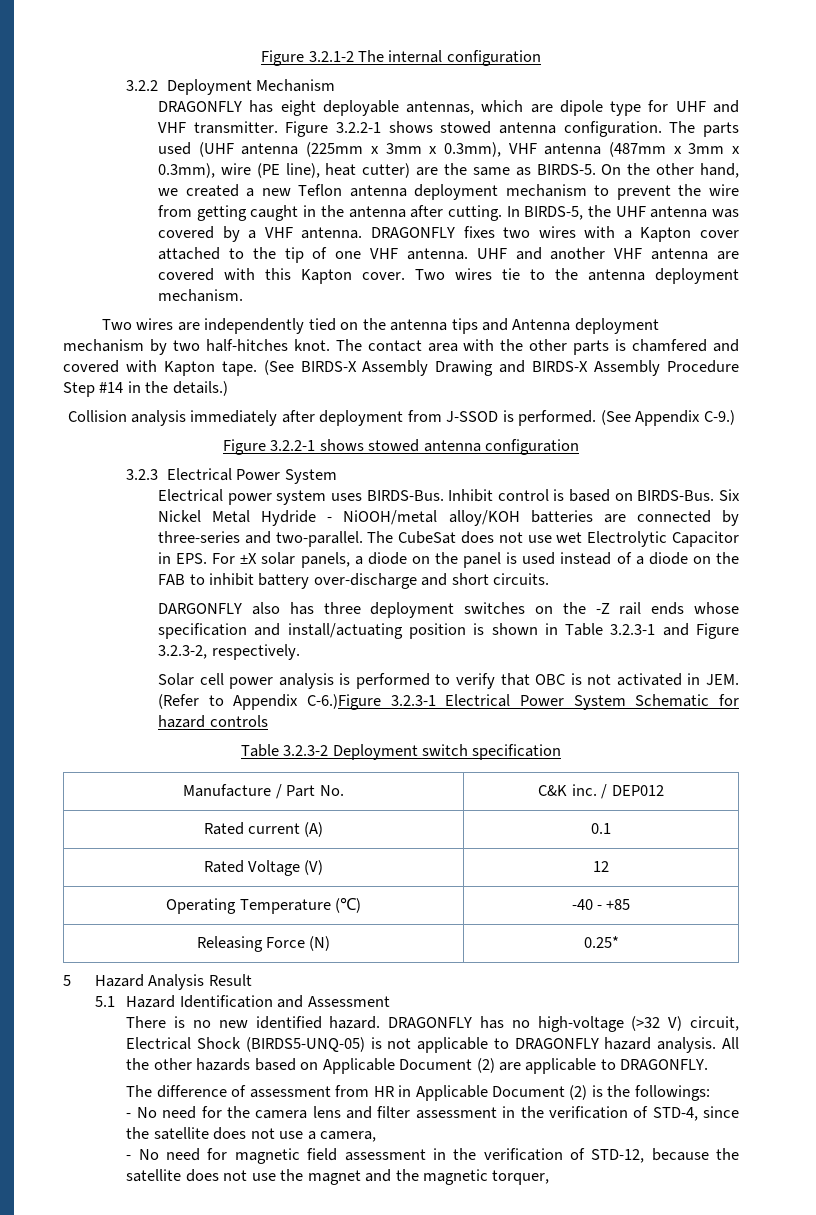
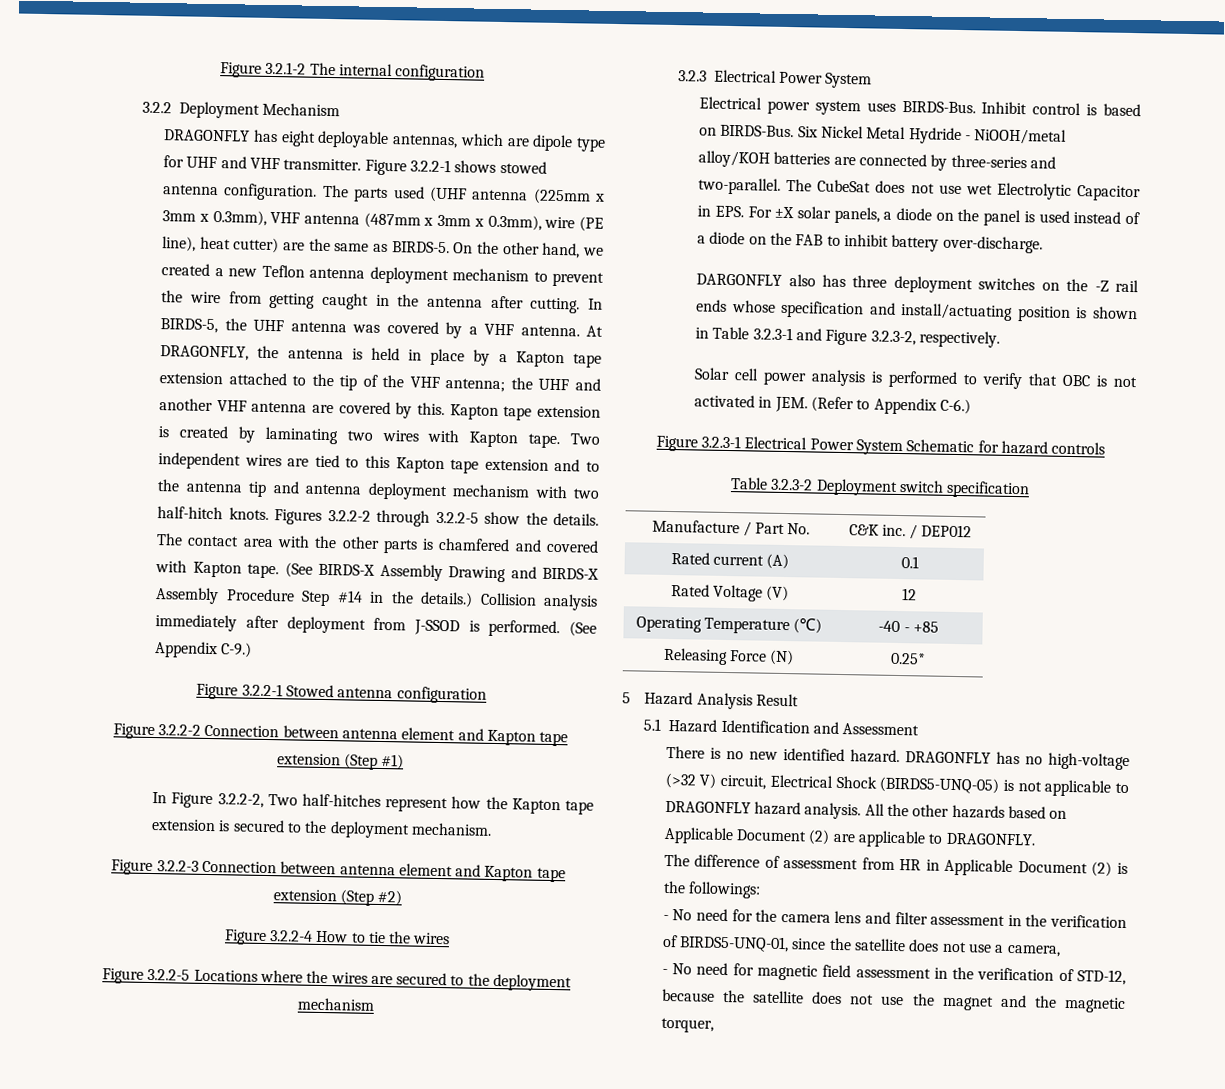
[370,226,740,242] DRAGONFLY fixes two wires with a Kapton cover -> [586,325,604,337] [160,345,602,368] [159,372,224,385] At DRAGONFLY, the antenna is held in place by a Kapton tape extension
[335,248,468,260] one VHF antenna. -> [382,374,533,393] the VHF antenna; the
[224,268,739,284] [158,289,244,302] [101,318,659,334] [63,339,330,355] with this Kapton cover. Two wires tie to the antenna deployment mechanism. // Two wires are independently tied on the antenna tips and Antenna deployment mechanism by two half-hitches knot. -> [395,402,601,421] [158,425,600,449] [158,452,600,474] [157,479,599,501] [157,506,599,527] by this. Kapton tape extension is created by laminating two wires with Kapton tape. Two independent wires are tied to this Kapton tape extension and to the antenna tip and antenna deployment mechanism with two half-hitch knots. Figures 3.2.2-2 through 3.2.2-5 show the details.
(228, 388) // -> (474, 599) none
[319,439,420,452] shows stowed -> [286,684,334,698] Stowed
(580, 447) none -> [112,723,569,747] [276,753,405,770] [152,792,595,815] [151,819,493,839] [111,859,566,883] [272,889,403,906] [223,929,451,946] [101,968,573,992] [297,997,375,1011] // Figure 3.2.2-2 Connection between antenna element and Kapton tape extension (Step #1) // In Figure 3.2.2-2, Two half-hitches represent how the Kapton tape extension is secured to the deployment mechanism. // Figure 3.2.2-3 Connection between antenna element and Kapton tape extension (Step #2) // Figure 3.2.2-4 How to tie the wires // Figure 3.2.2-5 Locations where the wires are secured to the deployment mechanism
[313,573,550,589] over-discharge and short circuits. -> [942,235,1043,254] over-discharge.
[307,694,382,710] C-6.)Figure -> [940,398,972,415] [655,435,698,452] C-6.) // Figure
[652,1107,698,1121] STD-4, -> [679,935,790,953] BIRDS5-UNQ-01,

